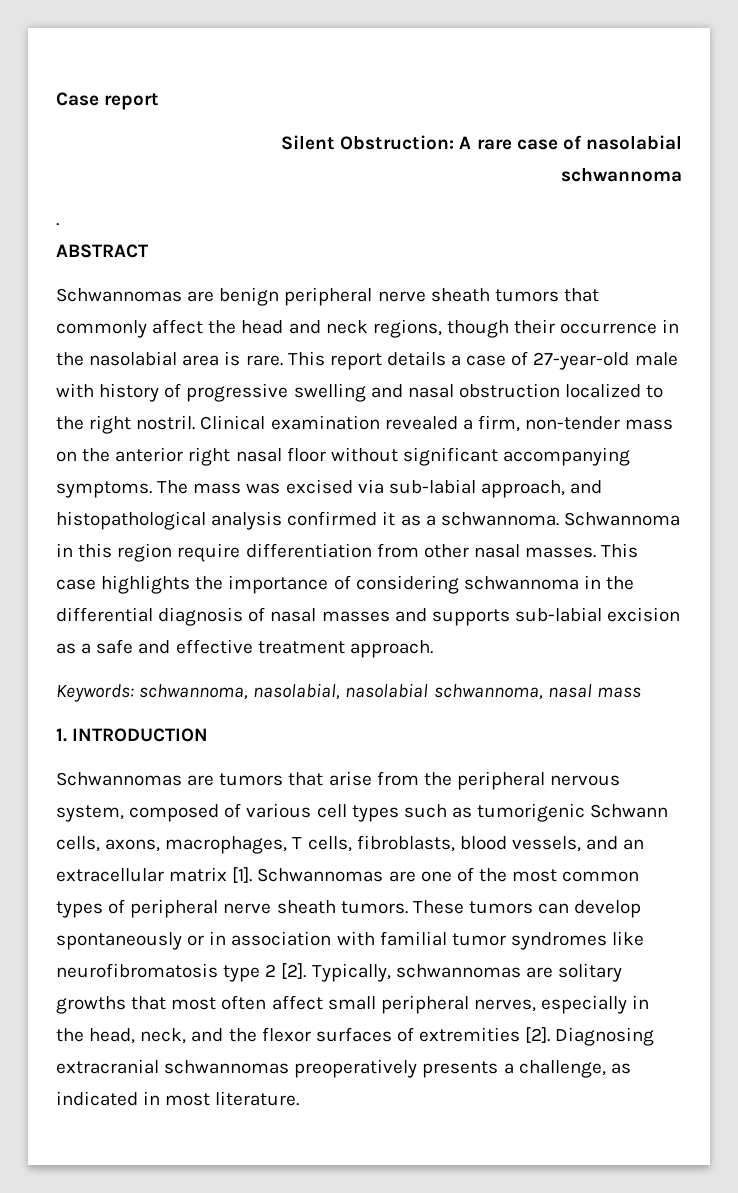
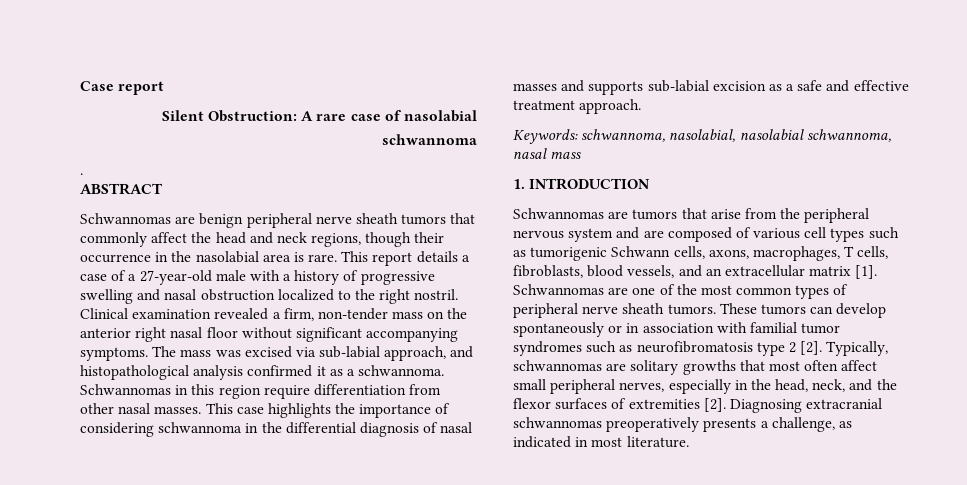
(529, 358) none -> [128,274,137,281] a
(94, 390) none -> [283,274,292,281] a
[563,512,680,526] Schwannoma -> [80,384,171,395] Schwannomas
[56,805,124,822] system, -> [568,227,664,242] system and are
[612,931,645,946] like -> [586,341,633,353] such as

